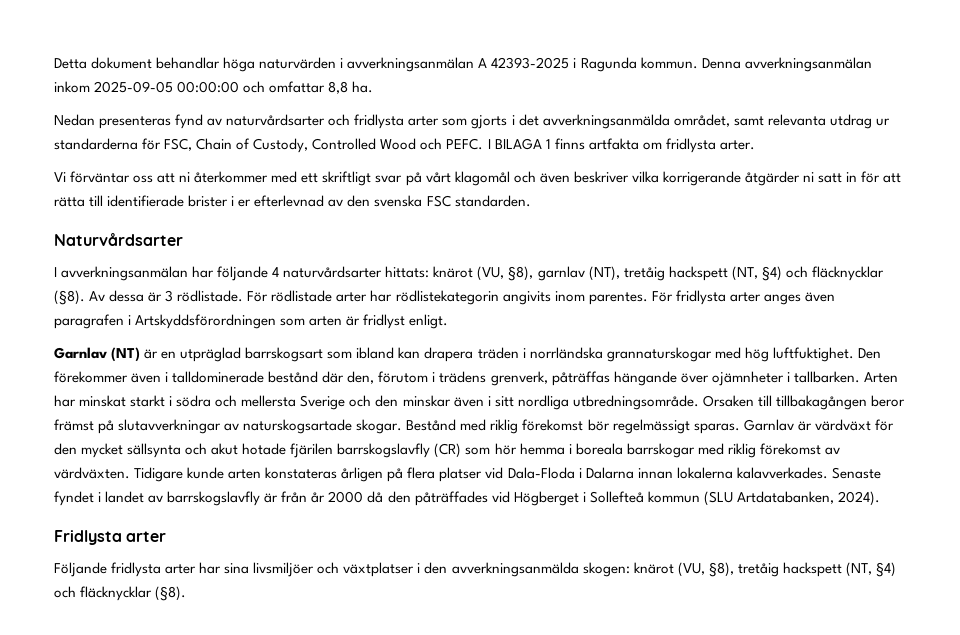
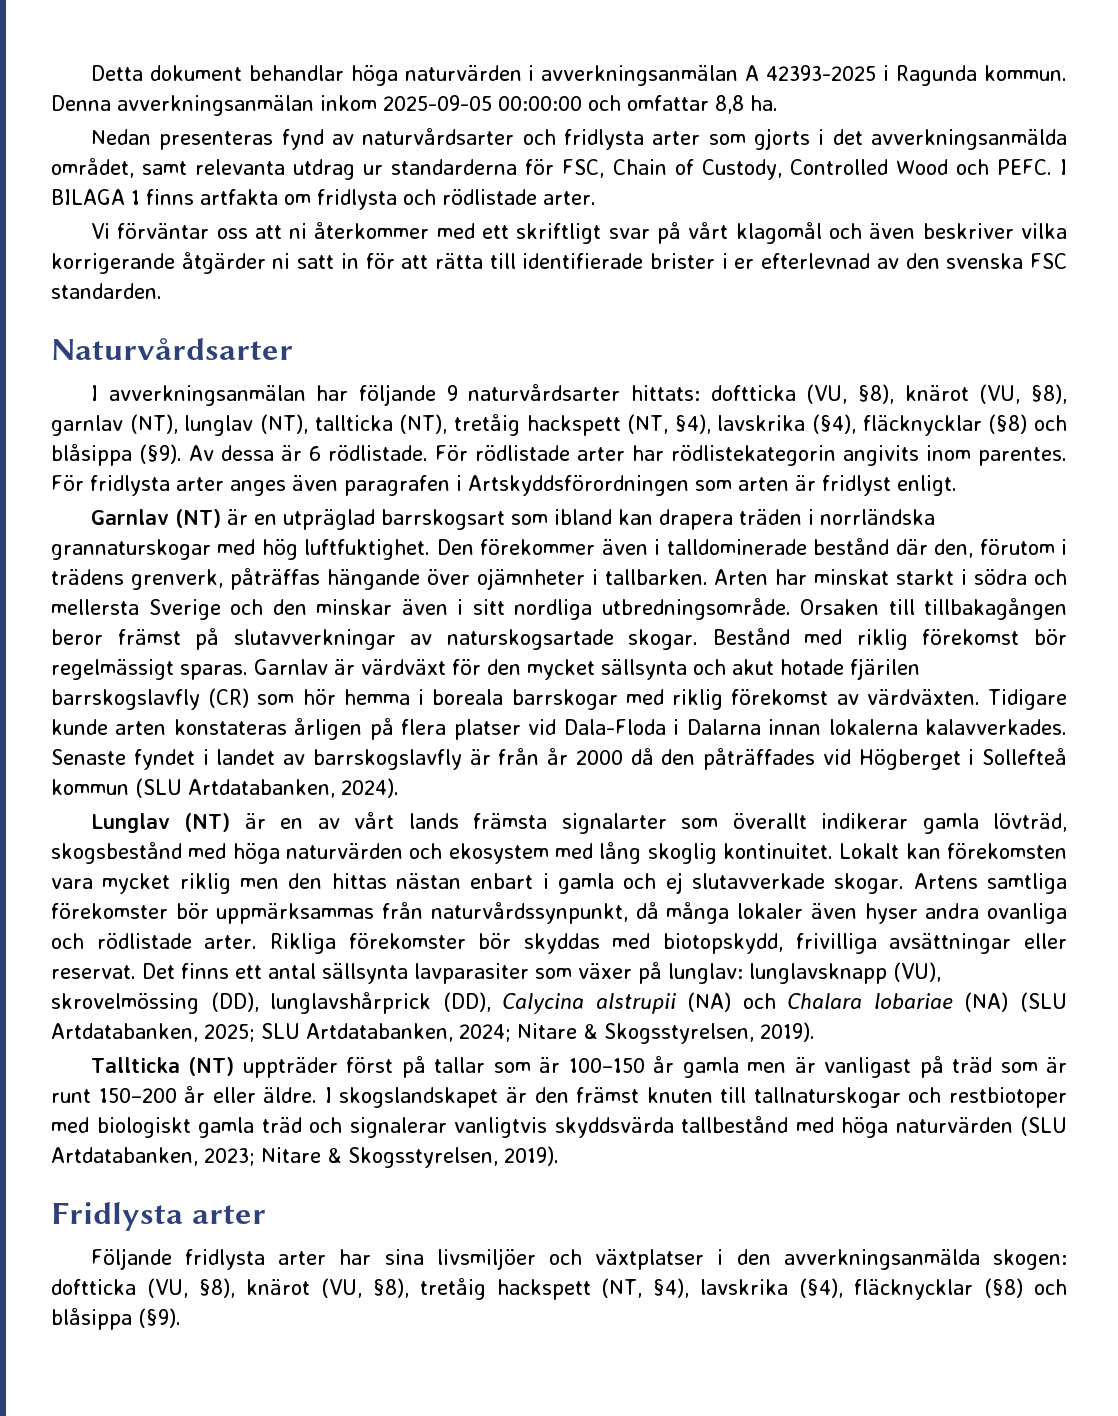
(716, 145) none -> [403,188,537,205] och rödlistade
[272,267,280,277] 4 -> [446,385,458,401] 9
(430, 272) none -> [710,384,894,404] doftticka (VU, §8),
[623,266,884,281] [54,290,85,305] tretåig hackspett (NT, §4) och fläcknycklar (§8). -> [184,414,1067,436] [51,444,183,466] lunglav (NT), tallticka (NT), tretåig hackspett (NT, §4), lavskrika (§4), fläcknycklar (§8) och blåsippa (§9).
[165,290,174,302] 3 -> [309,446,322,461] 6
(880, 498) none -> [90,812,1067,834] [51,842,1068,864] [51,872,1068,894] [51,902,1068,924] [51,932,1067,954] [51,962,941,984] [51,992,1067,1014] [51,1022,815,1044] [90,1056,1067,1078] [51,1086,1067,1108] [51,1116,1067,1138] [51,1146,559,1168] // Lunglav (NT) är en av vårt lands främsta signalarter som överallt indikerar gamla lövträd, skogsbestånd med höga naturvärden och ekosystem med lång skoglig kontinuitet. Lokalt kan förekomsten vara mycket riklig men den hittas nästan enbart i gamla och ej slutavverkade skogar. Artens samtliga förekomster bör uppmärksammas från naturvårdssynpunkt, då många lokaler även hyser andra ovanliga och rödlistade arter. Rikliga förekomster bör skyddas med biotopskydd, frivilliga avsättningar eller reservat. Det finns ett antal sällsynta lavparasiter som växer på lunglav: lunglavsknapp (VU), skrovelmössing (DD), lunglavshårprick (DD), Calycina alstrupii (NA) och Chalara lobariae (NA) (SLU Artdatabanken, 2025; SLU Artdatabanken, 2024; Nitare & Skogsstyrelsen, 2019). // Tallticka (NT) uppträder först på tallar som är 100–150 år gamla men är vanligast på träd som är runt 150–200 år eller äldre. I skogslandskapet är den främst knuten till tallnaturskogar och restbiotoper med biologiskt gamla träd och signalerar vanligtvis skyddsvärda tallbestånd med höga naturvärden (SLU Artdatabanken, 2023; Nitare & Skogsstyrelsen, 2019).
(630, 569) none -> [51,1278,235,1298] doftticka (VU, §8),
[875,562,896,577] [54,586,187,601] §4) och fläcknycklar (§8). -> [653,1278,1067,1300] [51,1308,181,1330] §4), lavskrika (§4), fläcknycklar (§8) och blåsippa (§9).

